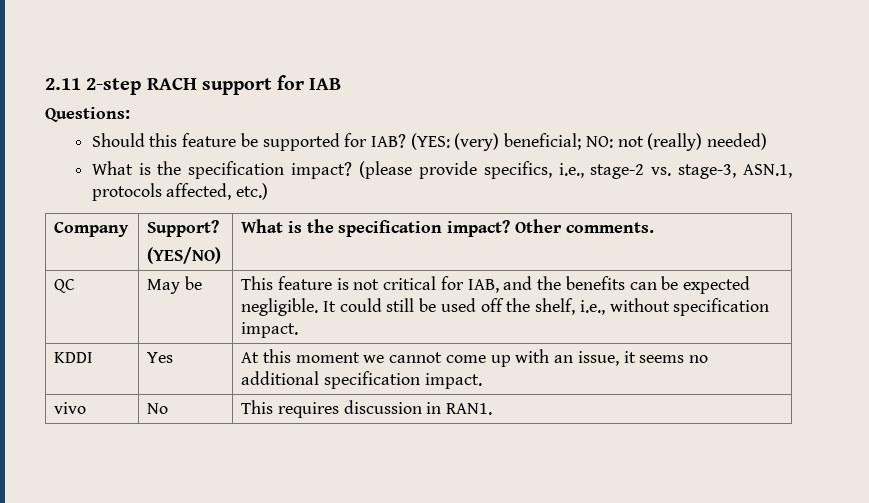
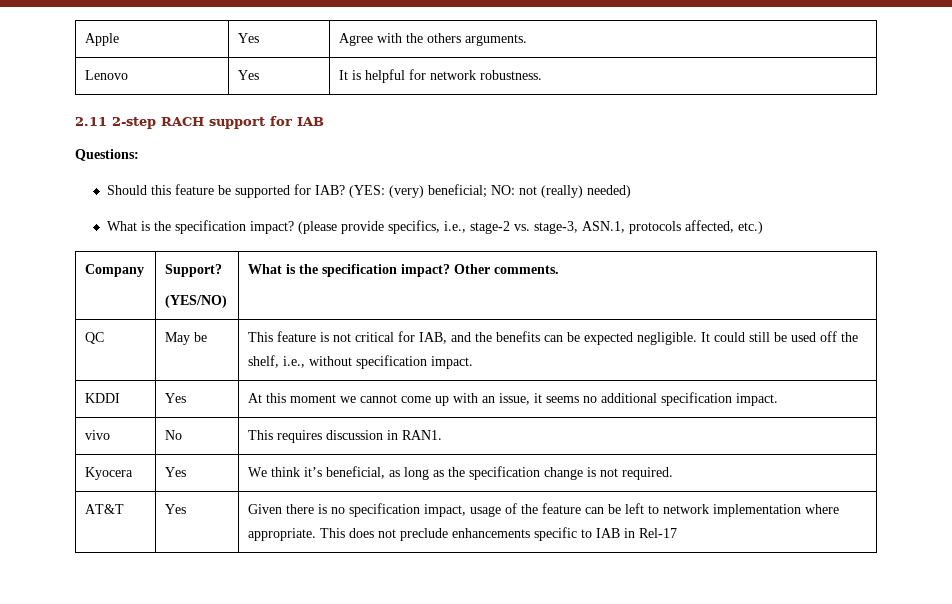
(45, 84) none -> [85,33,120,46] [238,33,260,43] [339,33,528,46] [85,70,129,80] [238,70,260,80] [339,69,543,83] Apple | Yes | Agree with the others arguments. // Lenovo | Yes | It is helpful for network robustness. //
(493, 409) none -> [85,467,134,480] [165,467,187,477] [248,466,674,480] [85,504,125,514] [165,504,187,514] [248,503,840,517] [248,527,678,541] // Kyocera | Yes | We think it’s beneficial, as long as the specification change is not required. // AT&T | Yes | Given there is no specification impact, usage of the feature can be left to network implementation where appropriate. This does not preclude enhancements specific to IAB in Rel-17

